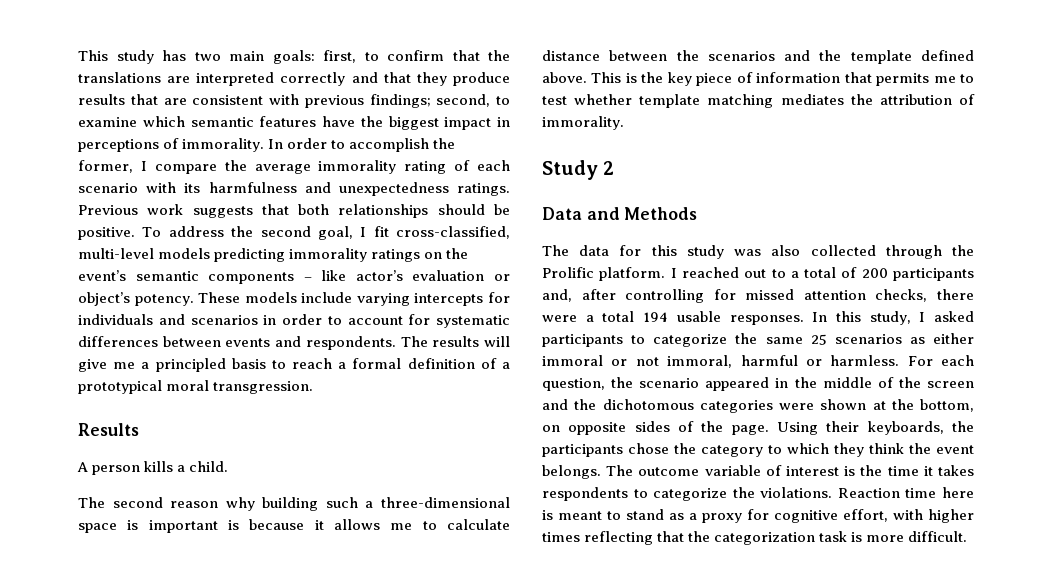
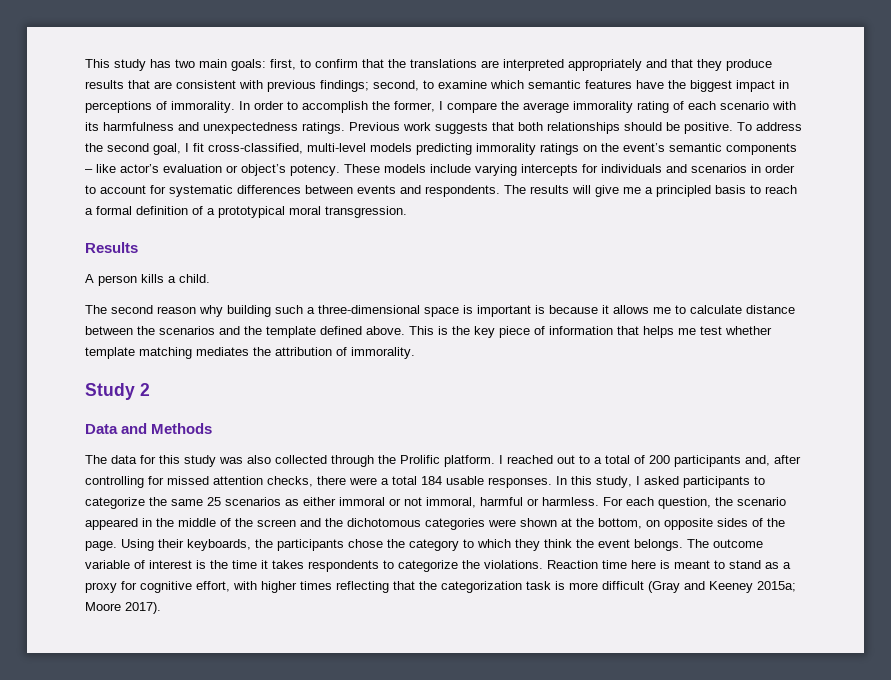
[280,72,346,86] correctly -> [568,59,642,71] appropriately
[876,73,974,86] permits me to -> [643,326,696,338] helps me
[643,312,669,322] 194 -> [421,476,442,485] 184
[908,531,968,542] difficult. -> [602,581,796,593] [85,602,161,614] difficult (Gray and Keeney 2015a; Moore 2017).

